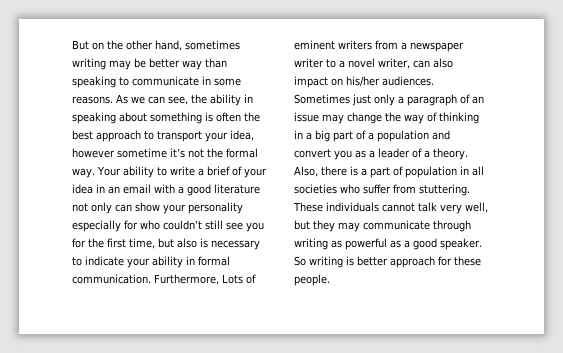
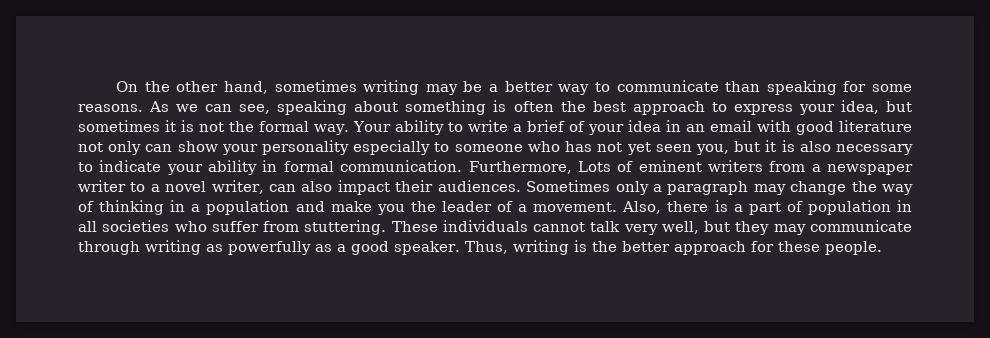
[72,40,104,50] But on -> [116,81,139,92] On
(146, 63) none -> [489,84,499,92] a
[205,58,227,68] [72,76,211,88] than speaking to communicate in -> [594,80,867,95] to communicate than speaking for
[191,94,253,106] the ability in -> (271, 109) none
[157,131,202,142] transport -> [733,104,793,115] express
[72,148,185,158] however sometime it’s -> [885,101,912,112] [78,120,195,132] but sometimes it is
[178,186,184,194] a -> (791, 126) none
[124,220,264,232] [72,238,208,249] for who couldn’t still see you for the first time, but also is -> [434,140,831,155] to someone who has not yet seen you, but it is also
[331,76,380,87] on his/her -> [395,180,434,192] their
[352,94,371,106] just -> (611, 186) none
[460,94,484,104] [294,112,319,122] of an issue -> (749, 188) none
[315,130,450,142] [294,149,375,160] big part of a population and convert you as a -> [206,200,436,215] population and make you the
[433,148,468,160] theory. -> [533,202,618,212] movement.
[345,238,387,250] powerful -> [228,241,311,255] powerfully
[294,256,306,266] So -> [464,241,508,254] Thus,
(354, 261) none -> [591,241,617,252] the

